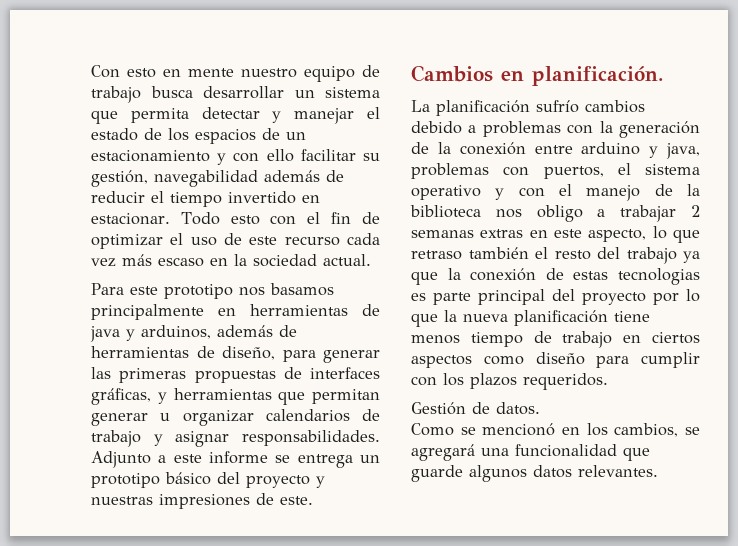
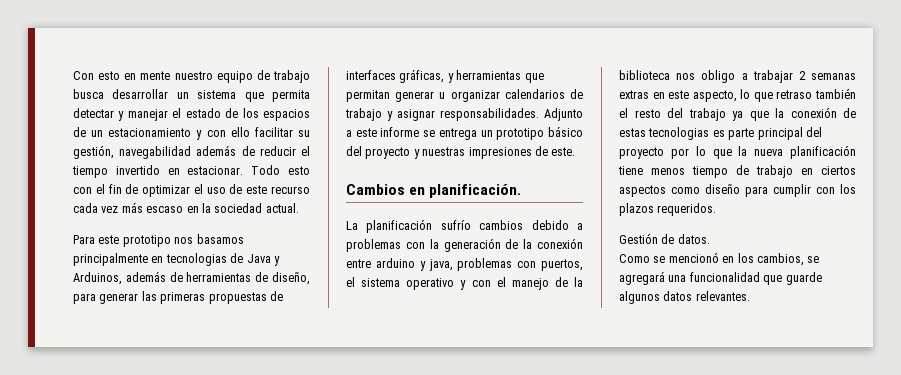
[250,304,380,316] [90,325,211,342] herramientas de java y arduinos, -> [165,253,280,266] [73,272,122,285] tecnologias de Java y Arduinos,

